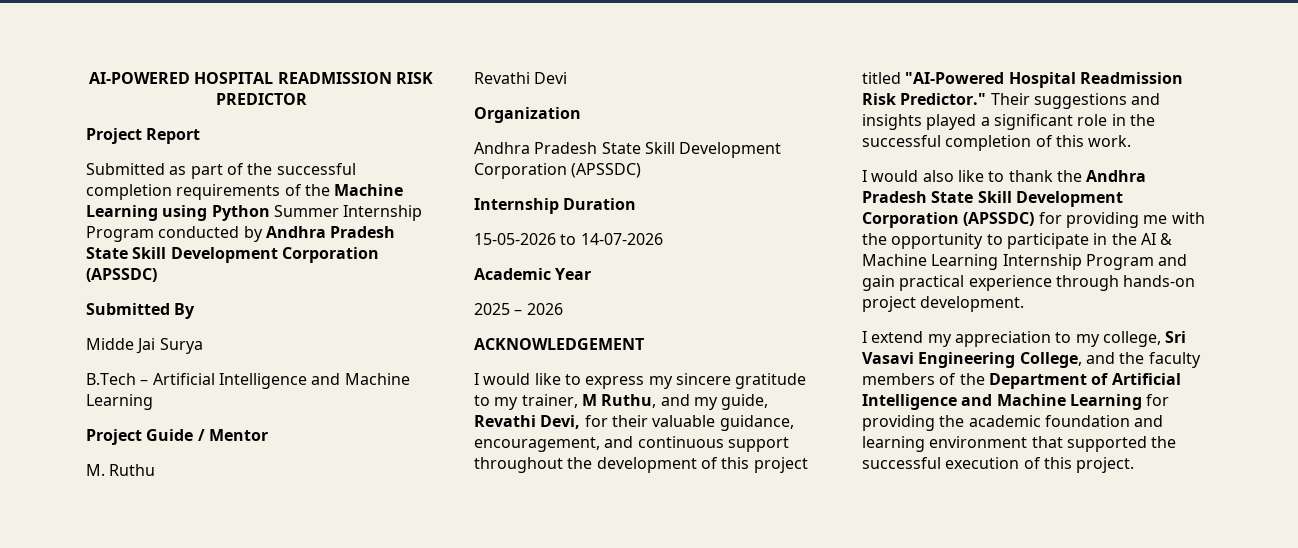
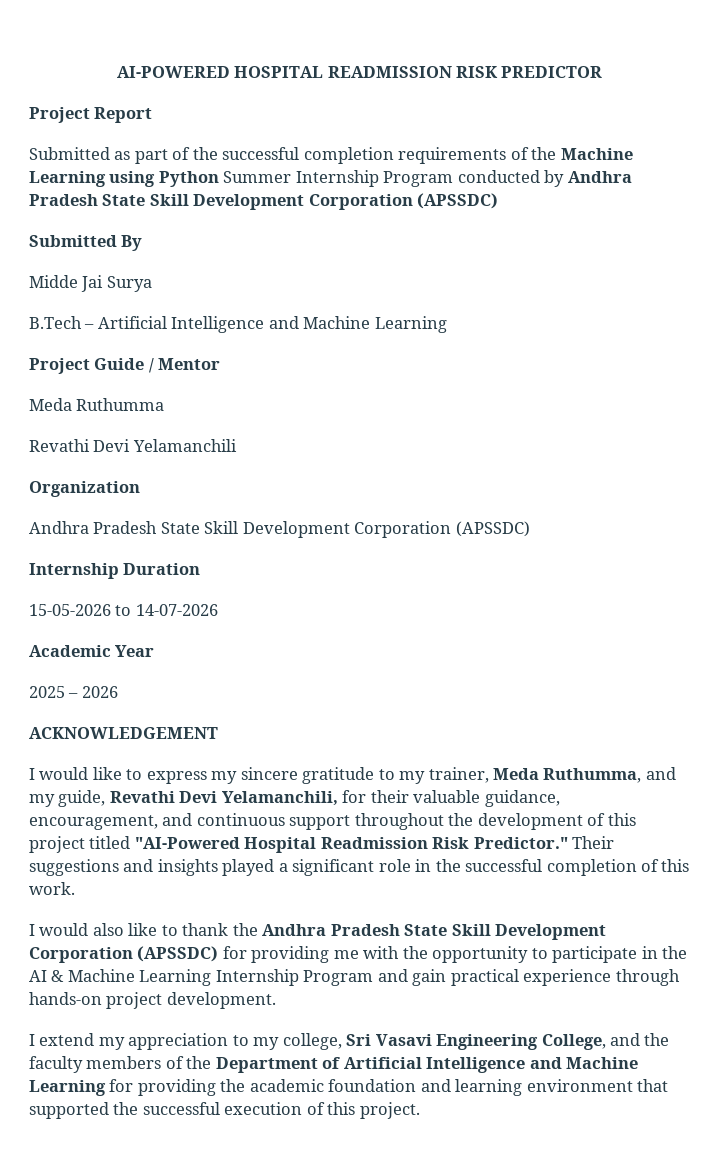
[86,464,156,476] [474,72,568,84] M. Ruthu // Revathi Devi -> [29,398,165,411] [29,439,237,452] Meda Ruthumma // Revathi Devi Yelamanchili
[581,394,657,408] M Ruthu, -> [493,768,642,783] Meda Ruthumma,
[540,415,581,429] Devi, -> [179,791,338,806] Devi Yelamanchili,

